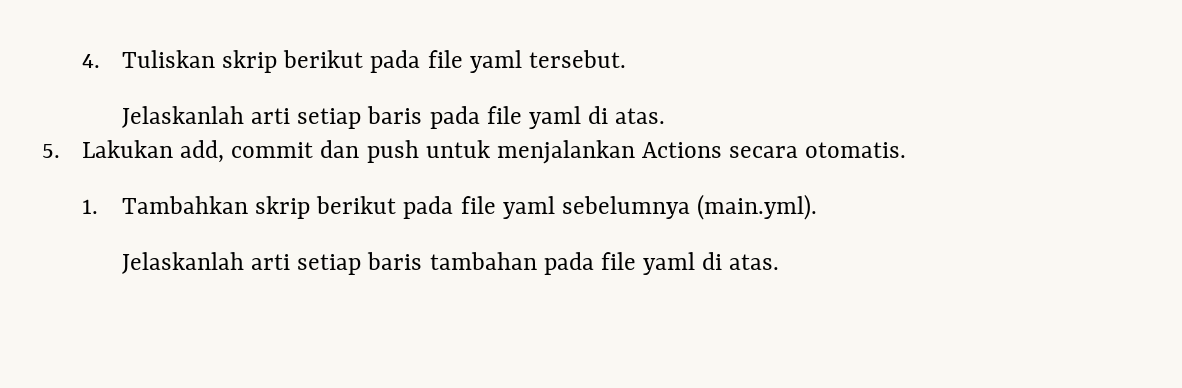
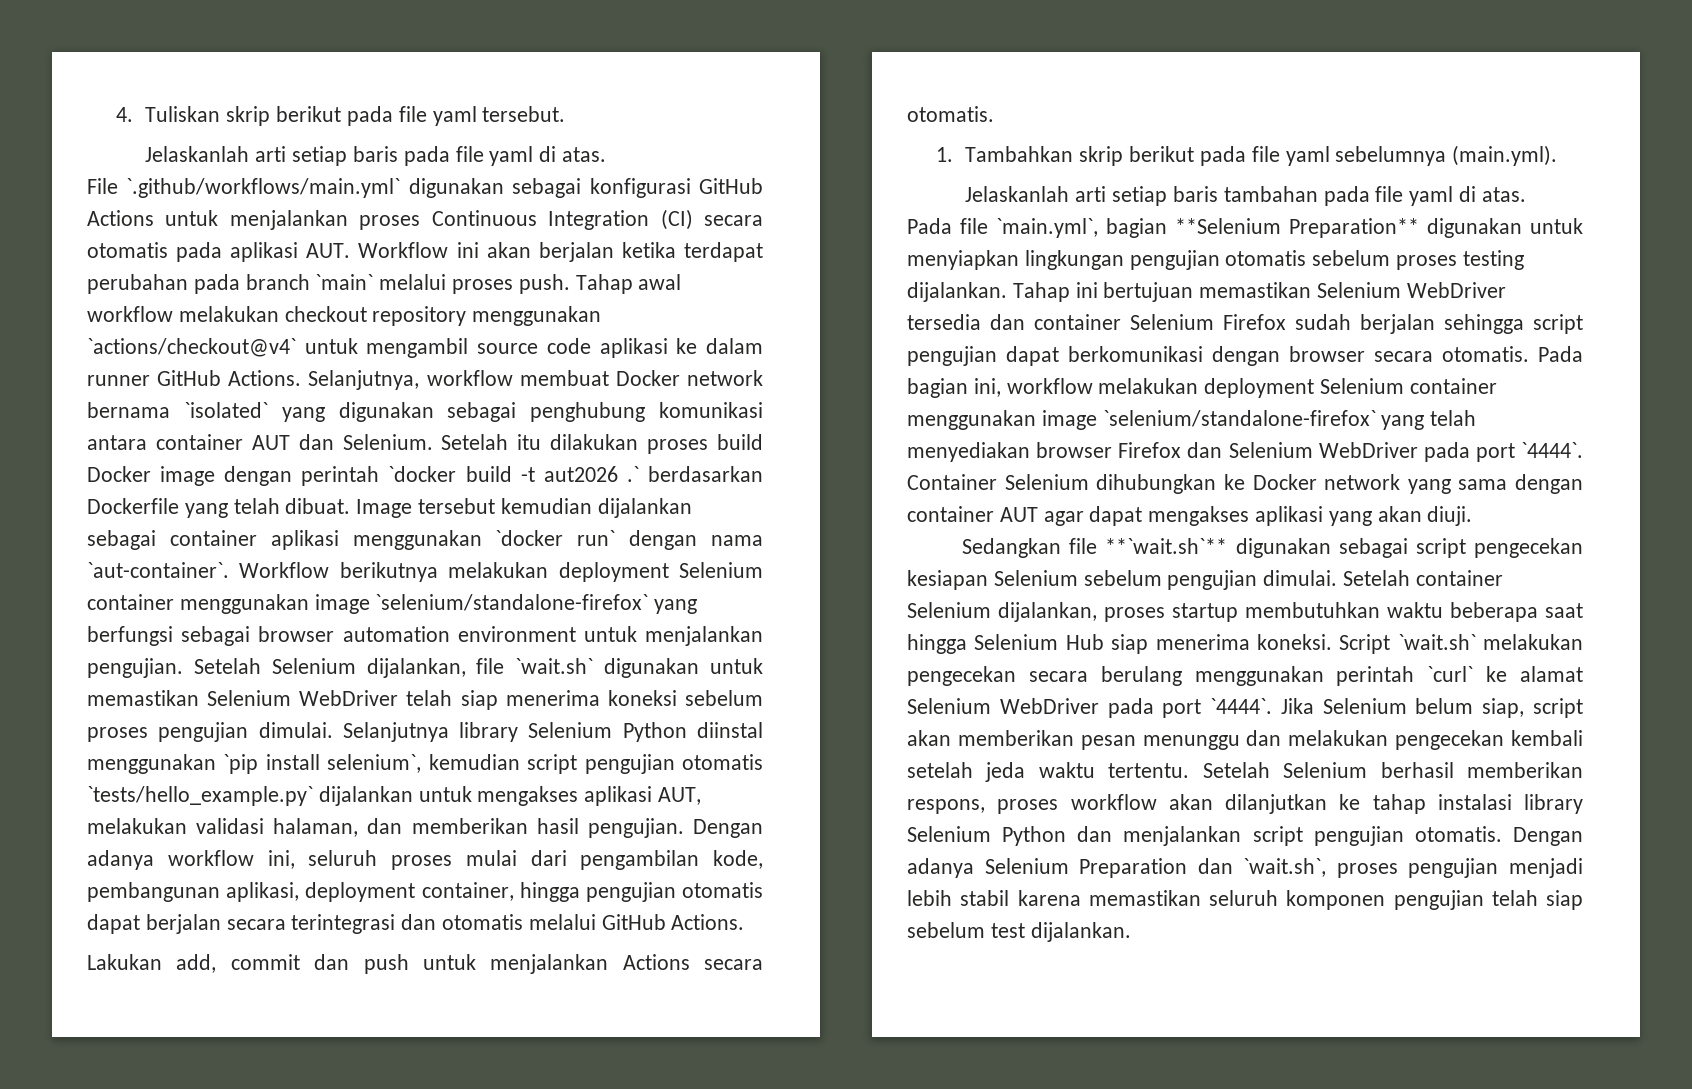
[42,144,60,158] 5. -> [87,178,763,198] [87,209,764,230] [87,242,763,262] [87,274,682,294] [87,306,602,326] [87,338,763,358] [87,370,763,390] [87,402,763,422] [87,434,764,454] [87,466,763,486] [87,498,692,518] [87,530,763,550] [87,562,763,582] [87,594,698,614] [87,626,763,646] [87,658,763,678] [87,690,763,710] [87,722,763,742] [87,754,764,774] [87,786,702,806] [87,818,763,838] [87,850,763,870] [87,882,763,902] [87,914,745,934] File `.github/workflows/main.yml` digunakan sebagai konfigurasi GitHub Actions untuk menjalankan proses Continuous Integration (CI) secara otomatis pada aplikasi AUT. Workflow ini akan berjalan ketika terdapat perubahan pada branch `main` melalui proses push. Tahap awal workflow melakukan checkout repository menggunakan `actions/checkout@v4` untuk mengambil source code aplikasi ke dalam runner GitHub Actions. Selanjutnya, workflow membuat Docker network bernama `isolated` yang digunakan sebagai penghubung komunikasi antara container AUT dan Selenium. Setelah itu dilakukan proses build Docker image dengan perintah `docker build -t aut2026 .` berdasarkan Dockerfile yang telah dibuat. Image tersebut kemudian dijalankan sebagai container aplikasi menggunakan `docker run` dengan nama `aut-container`. Workflow berikutnya melakukan deployment Selenium container menggunakan image `selenium/standalone-firefox` yang berfungsi sebagai browser automation environment untuk menjalankan pengujian. Setelah Selenium dijalankan, file `wait.sh` digunakan untuk memastikan Selenium WebDriver telah siap menerima koneksi sebelum proses pengujian dimulai. Selanjutnya library Selenium Python diinstal menggunakan `pip install selenium`, kemudian script pengujian otomatis `tests/hello_example.py` dijalankan untuk mengakses aplikasi AUT, melakukan validasi halaman, dan memberikan hasil pengujian. Dengan adanya workflow ini, seluruh proses mulai dari pengambilan kode, pembangunan aplikasi, deployment container, hingga pengujian otomatis dapat berjalan secara terintegrasi dan otomatis melalui GitHub Actions. //
(780, 262) none -> [907,218,1583,238] [907,250,1524,270] [907,282,1506,302] [907,314,1583,334] [907,346,1583,366] [907,378,1497,398] [907,410,1477,430] [907,442,1583,462] [907,474,1583,494] [907,506,1473,526] [962,538,1583,558] [907,570,1503,590] [907,602,1583,622] [907,634,1583,654] [907,666,1583,686] [907,698,1583,718] [907,730,1583,750] [907,762,1583,782] [907,794,1583,814] [907,826,1583,846] [907,858,1583,878] [907,890,1583,910] [907,922,1131,942] // Pada file `main.yml`, bagian **Selenium Preparation** digunakan untuk menyiapkan lingkungan pengujian otomatis sebelum proses testing dijalankan. Tahap ini bertujuan memastikan Selenium WebDriver tersedia dan container Selenium Firefox sudah berjalan sehingga script pengujian dapat berkomunikasi dengan browser secara otomatis. Pada bagian ini, workflow melakukan deployment Selenium container menggunakan image `selenium/standalone-firefox` yang telah menyediakan browser Firefox dan Selenium WebDriver pada port `4444`. Container Selenium dihubungkan ke Docker network yang sama dengan container AUT agar dapat mengakses aplikasi yang akan diuji. // Sedangkan file **`wait.sh`** digunakan sebagai script pengecekan kesiapan Selenium sebelum pengujian dimulai. Setelah container Selenium dijalankan, proses startup membutuhkan waktu beberapa saat hingga Selenium Hub siap menerima koneksi. Script `wait.sh` melakukan pengecekan secara berulang menggunakan perintah `curl` ke alamat Selenium WebDriver pada port `4444`. Jika Selenium belum siap, script akan memberikan pesan menunggu dan melakukan pengecekan kembali setelah jeda waktu tertentu. Setelah Selenium berhasil memberikan respons, proses workflow akan dilanjutkan ke tahap instalasi library Selenium Python dan menjalankan script pengujian otomatis. Dengan adanya Selenium Preparation dan `wait.sh`, proses pengujian menjadi lebih stabil karena memastikan seluruh komponen pengujian telah siap sebelum test dijalankan.

